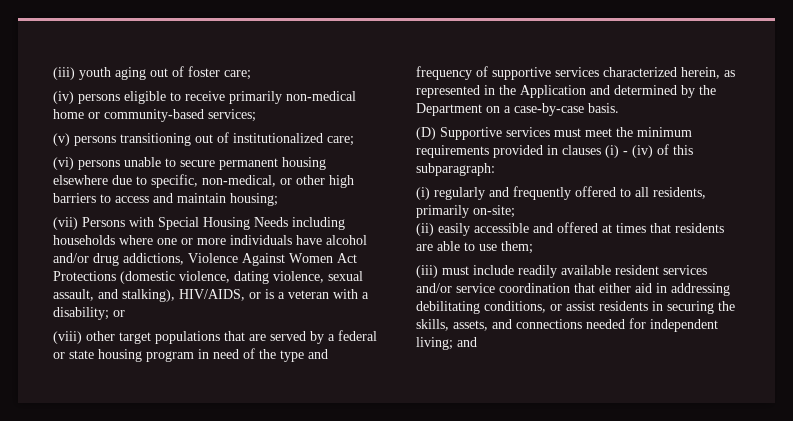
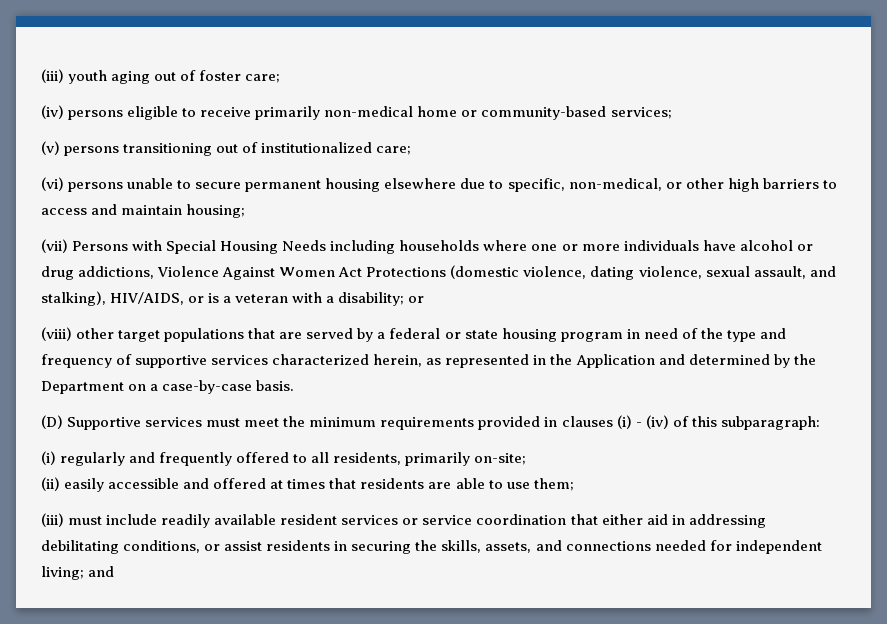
[53,253,89,263] and/or -> [796,244,813,251] or
[416,283,452,293] and/or -> [402,518,419,525] or

